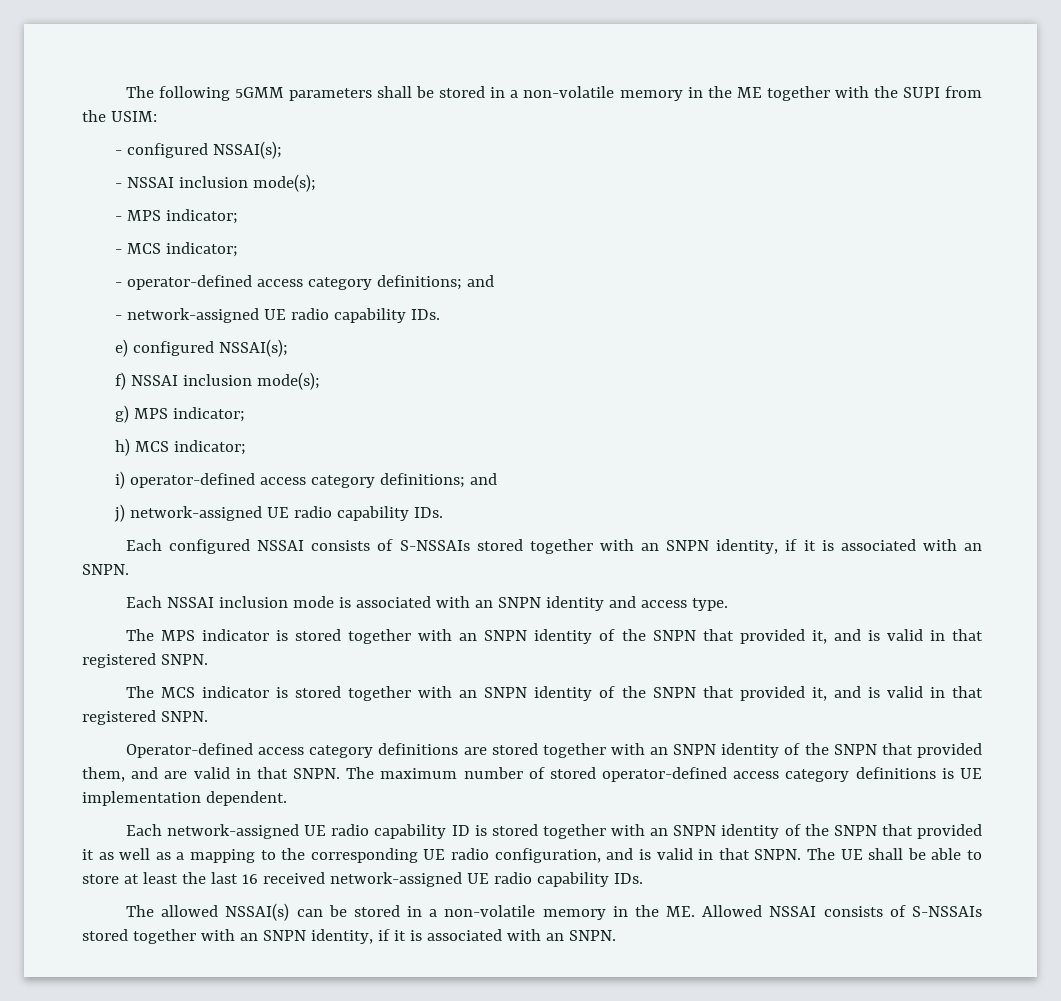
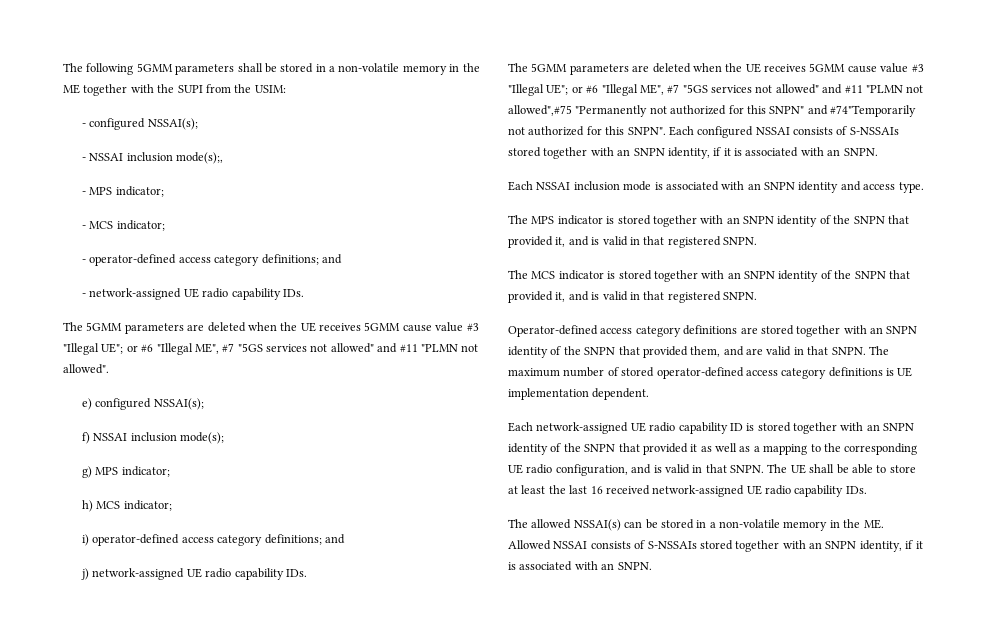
[253,174,317,192] mode(s); -> [176,152,224,164] mode(s);,
(441, 314) none -> [63,322,479,334] [63,343,479,355] [63,364,109,374] // The 5GMM parameters are deleted when the UE receives 5GMM cause value #3 "Illegal UE"; or #6 "Illegal ME", #7 "5GS services not allowed" and #11 "PLMN not allowed".
(444, 512) none -> [508,63,924,75] [508,84,924,96] [508,105,916,117] [508,126,666,136] The 5GMM parameters are deleted when the UE receives 5GMM cause value #3 "Illegal UE"; or #6 "Illegal ME", #7 "5GS services not allowed" and #11 "PLMN not allowed",#75 "Permanently not authorized for this SNPN" and #74"Temporarily not authorized for this SNPN".

